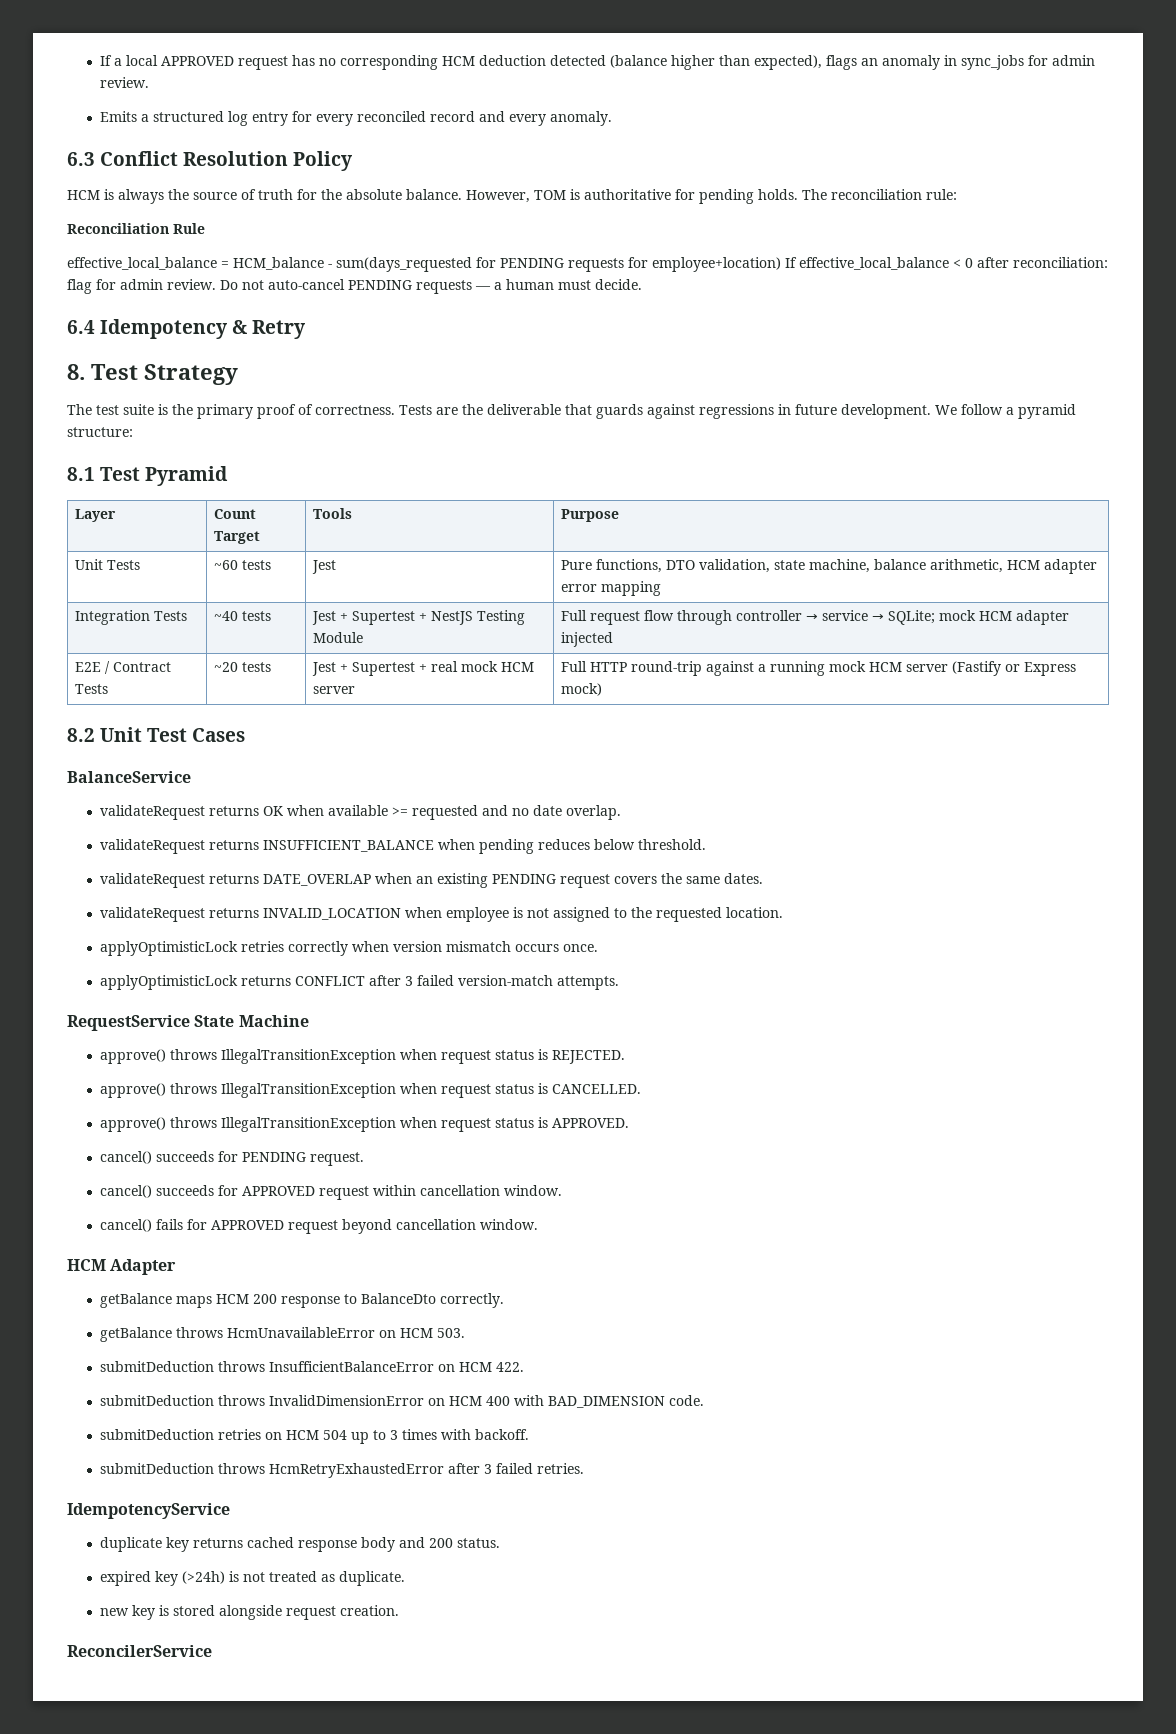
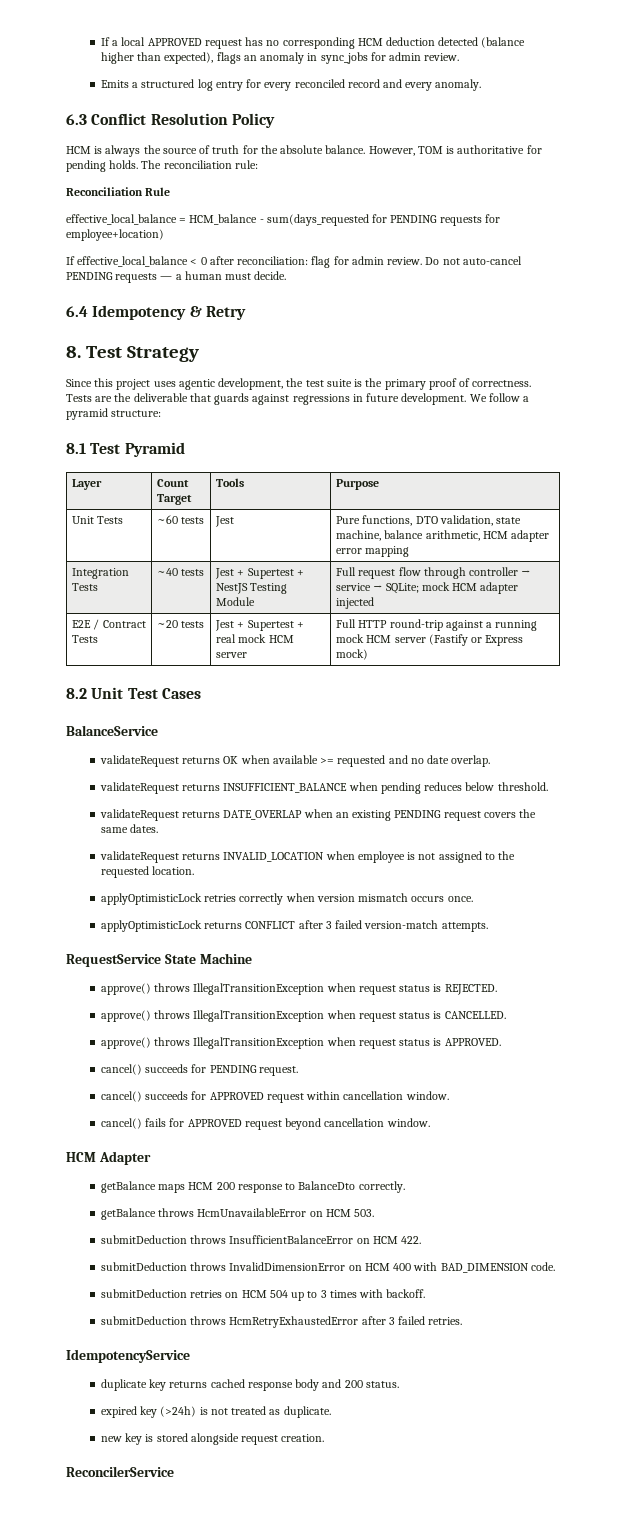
(781, 264) none -> (164, 235) //
[67,404,92,415] The -> [66,378,304,390] Since this project uses agentic development, the

